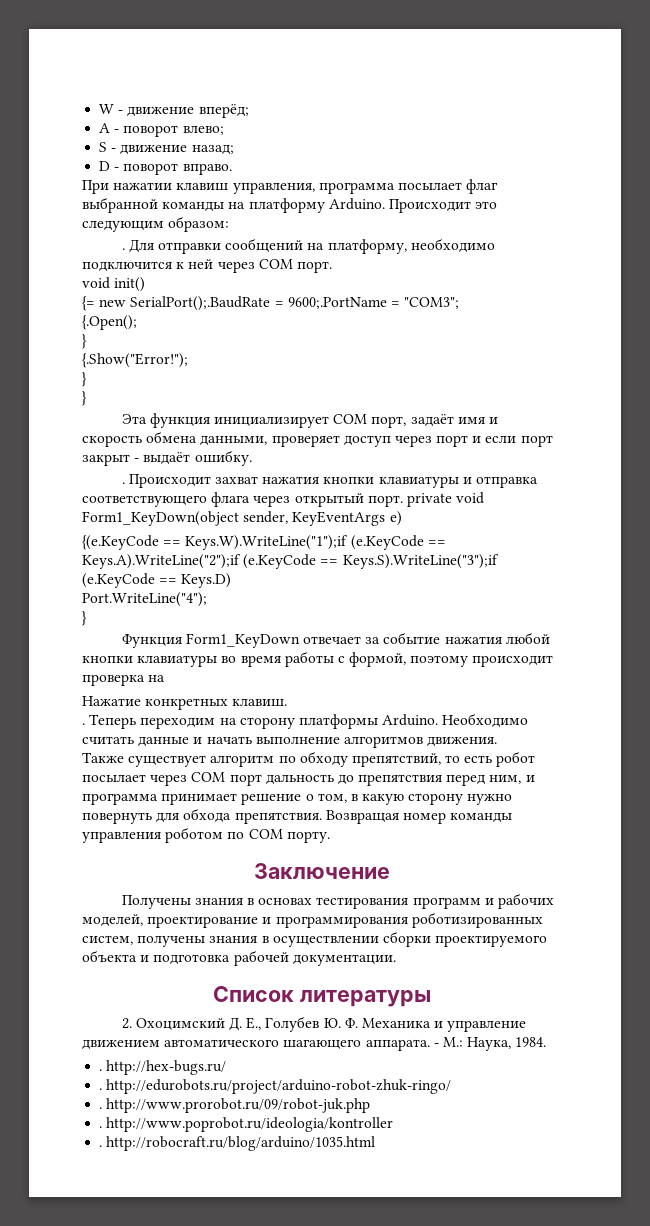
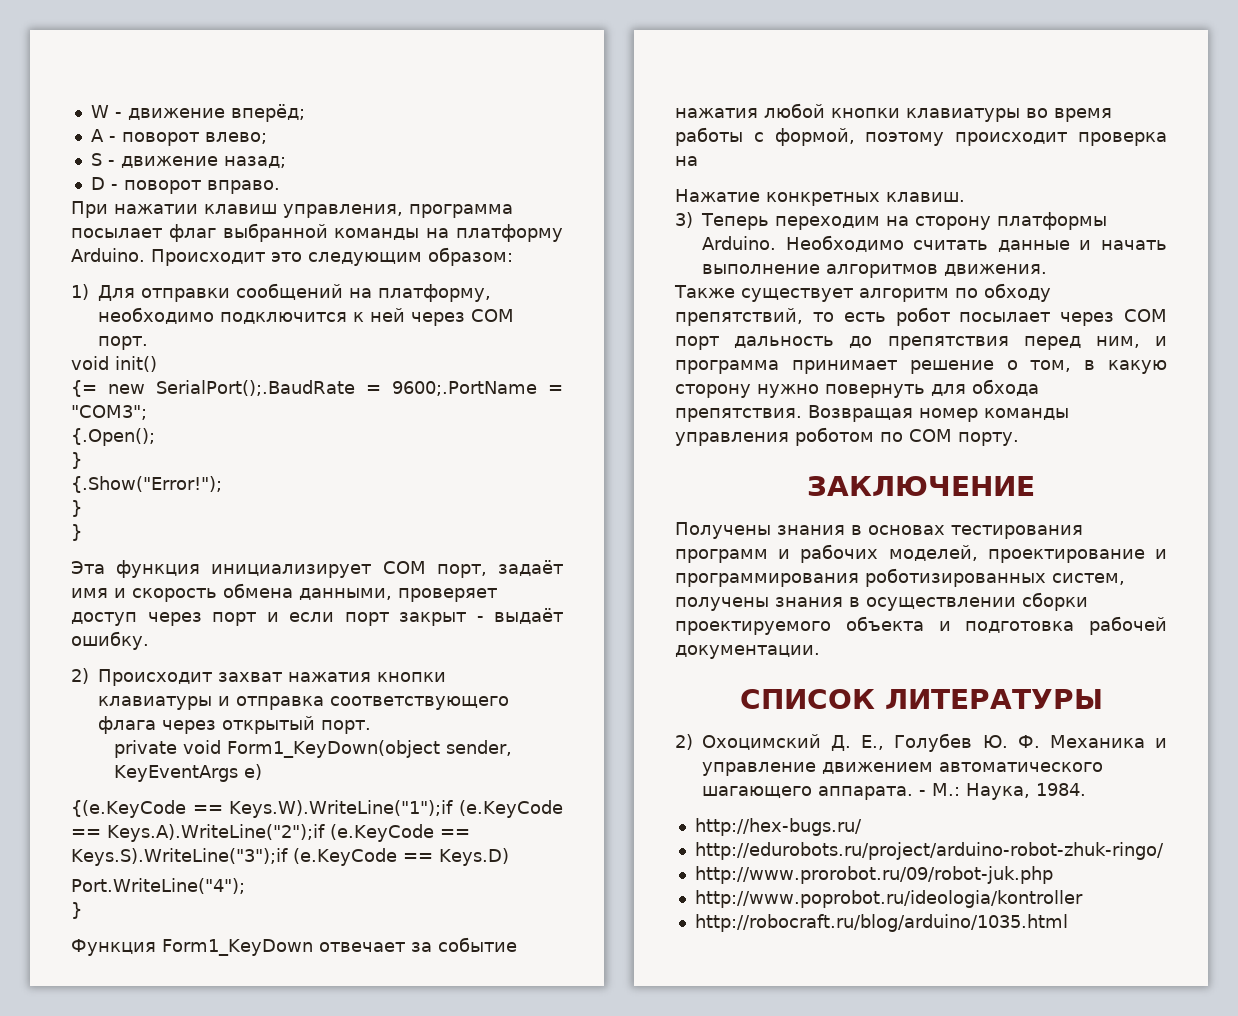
[121,248,125,250] . -> [71,284,89,300] 1)
[121,482,125,484] . -> [71,668,89,684] 2)
(403, 501) none -> (371, 727) //
[82,723,85,725] . -> [675,212,693,228] 3)
[254,863,390,879] Заключение -> [807,476,1035,496] ЗАКЛЮЧЕНИЕ
[213,986,431,1007] [121,1018,132,1029] Список литературы // 2. -> [739,689,1103,709] [675,734,693,750] СПИСОК ЛИТЕРАТУРЫ // 2)
[99,1069,103,1071] . -> (1086, 789) none
[99,1088,103,1090] . -> (862, 827) none
[99,1107,103,1109] . -> (1164, 851) none
[99,1126,103,1128] . -> (1053, 875) none
[99,1145,103,1147] . -> (1083, 899) none

